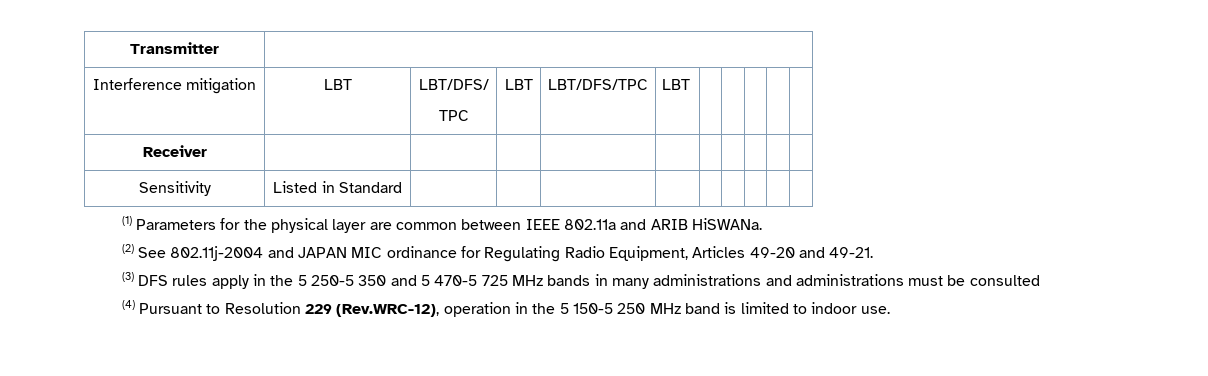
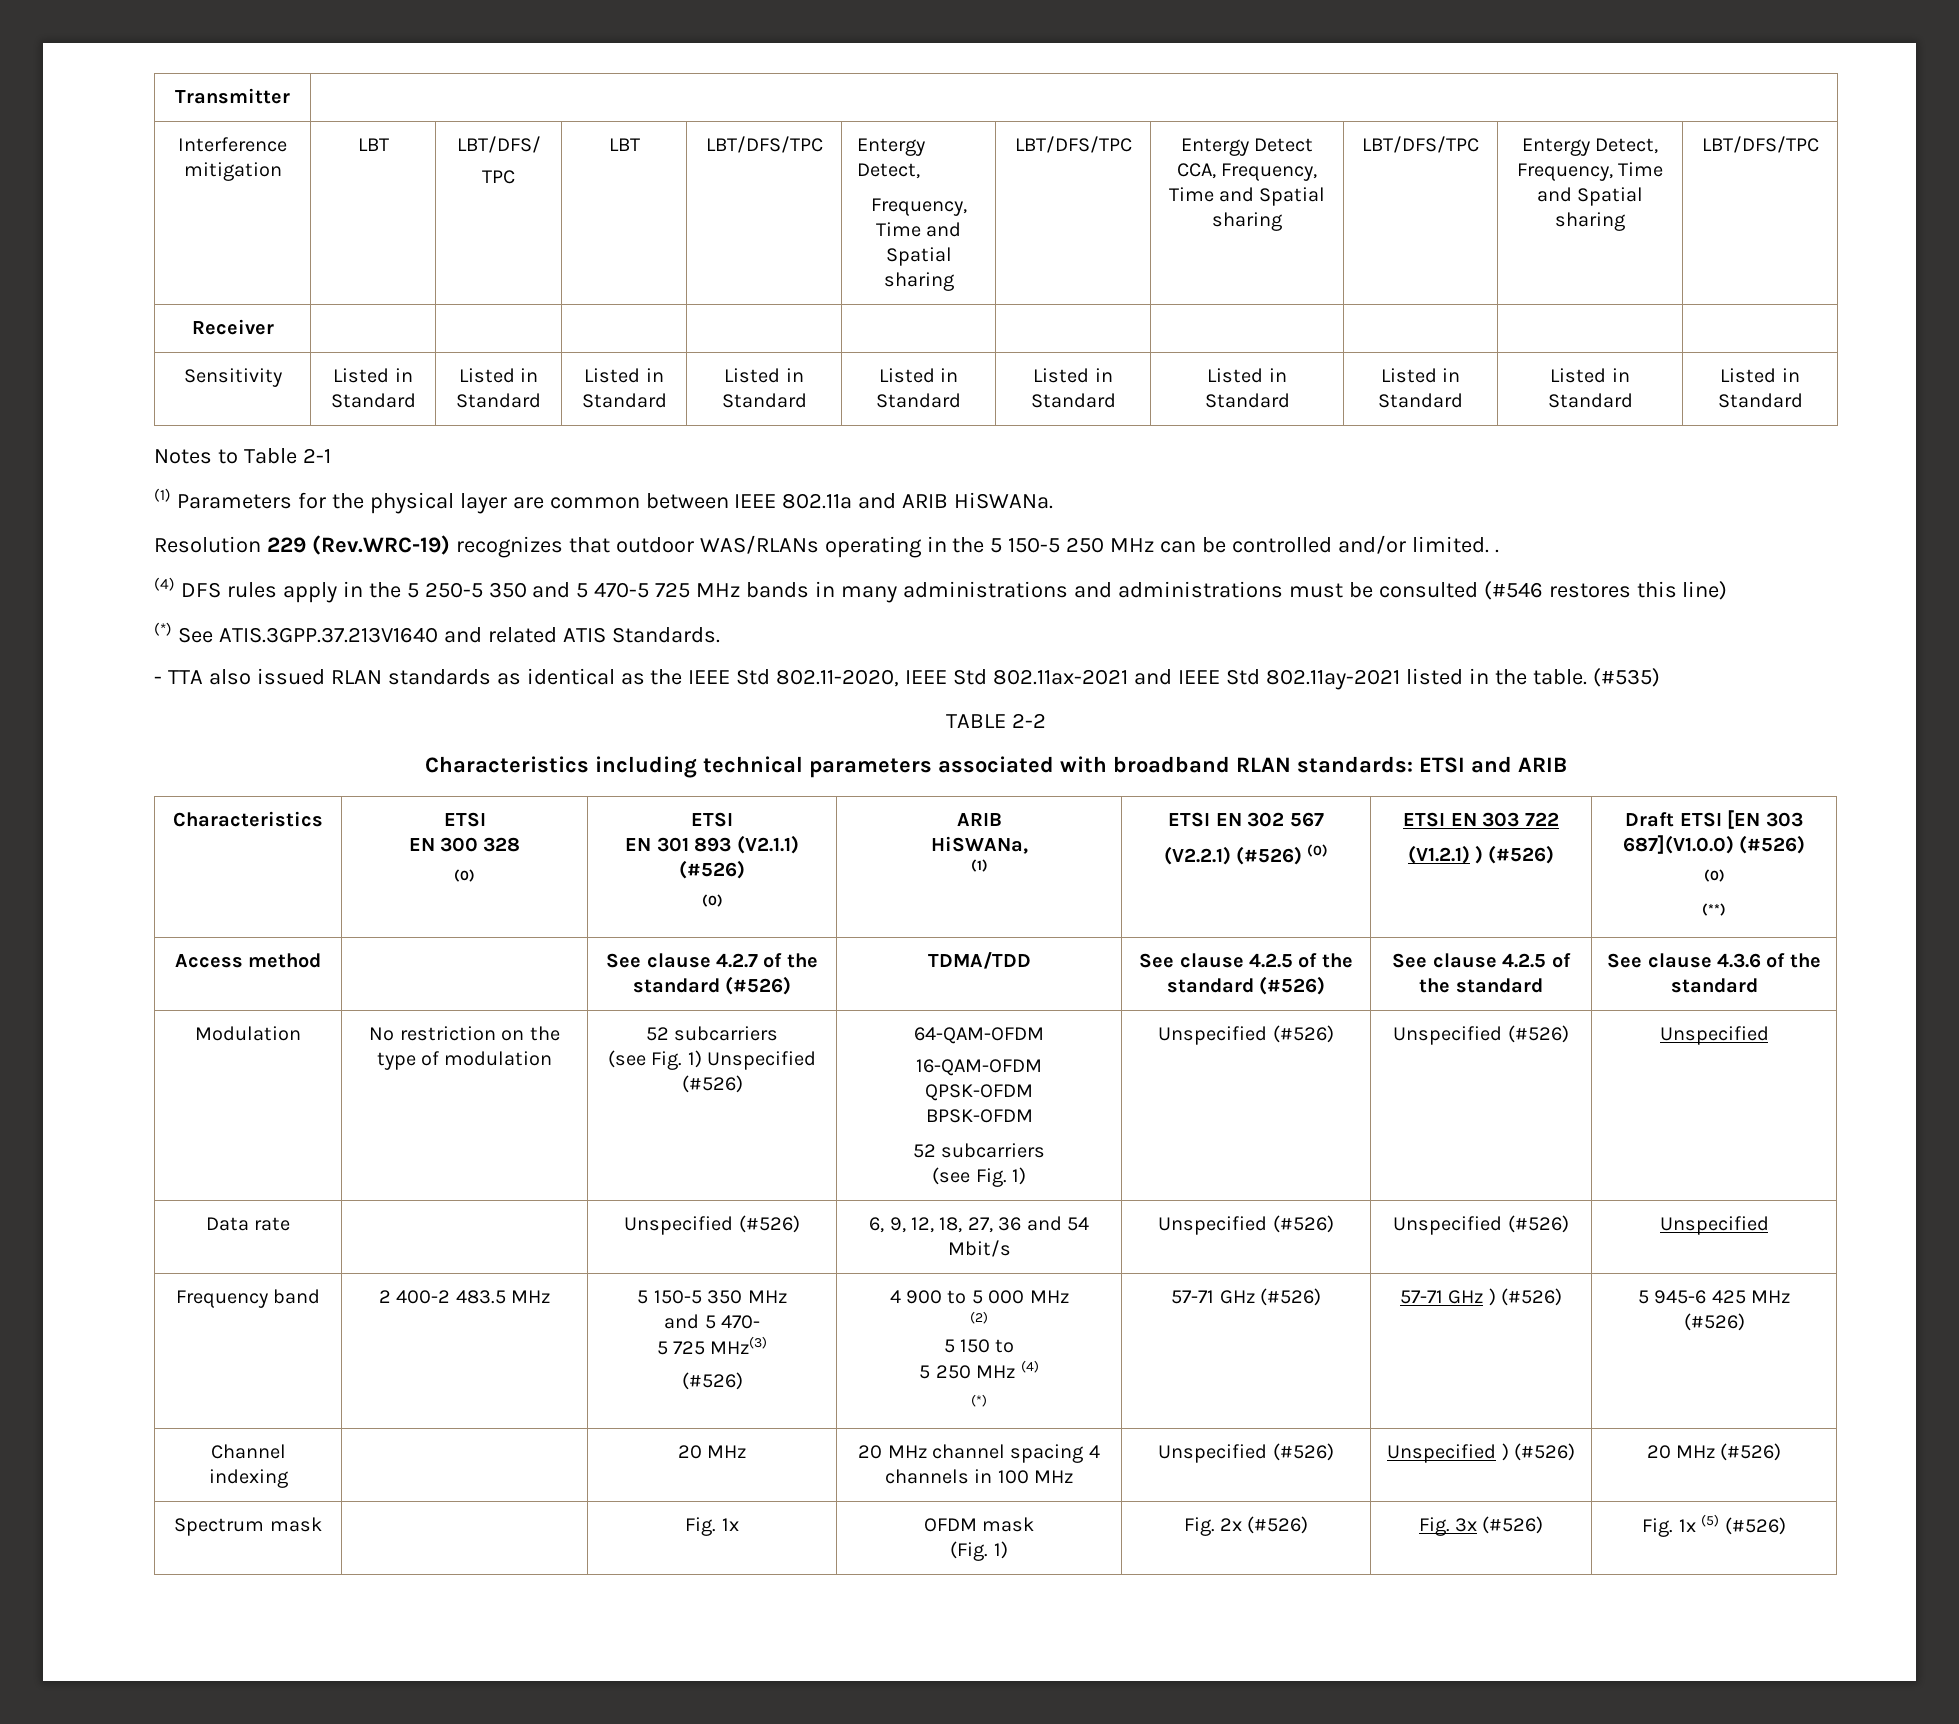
[662,79,691,90] LBT | | | | | -> [857,138,926,156] [857,163,921,179] [870,198,967,216] [875,222,962,237] [885,247,952,266] [883,272,954,291] [1014,136,1132,153] [1180,138,1314,156] [1176,163,1318,181] [1168,187,1326,206] [1212,212,1282,231] [1362,136,1479,153] [1521,138,1659,156] [1516,162,1664,181] [1536,187,1644,206] [1555,212,1625,231] [1701,136,1819,153] Entergy Detect, // Frequency, Time and Spatial sharing | LBT/DFS/TPC | Entergy Detect CCA, Frequency, Time and Spatial sharing | LBT/DFS/TPC | Entergy Detect, Frequency, Time and Spatial sharing | LBT/DFS/TPC
(402, 187) | | | | | | | | -> [458,368,539,383] [456,393,541,408] [584,368,664,383] [581,393,667,408] [724,368,804,383] [721,393,807,408] [878,368,959,383] [876,393,961,408] [1033,368,1113,383] [1030,393,1116,408] [1207,368,1287,383] [1204,393,1290,408] [1380,368,1461,383] [1378,393,1463,408] [1550,368,1630,383] [1547,393,1633,408] [1720,368,1800,383] [1717,393,1803,408] [154,448,331,464] Listed in Standard | Listed in Standard | Listed in Standard | Listed in Standard | Listed in Standard | Listed in Standard | Listed in Standard | Listed in Standard | Listed in Standard // Notes to Table 2-1
[121,244,874,262] [121,272,134,282] (2) See 802.11j-2004 and JAPAN MIC ordinance for Regulating Radio Equipment, Articles 49-20 and 49-21. // (3) -> [154,535,1499,558] [154,577,175,591] Resolution 229 (Rev.WRC-19) recognizes that outdoor WAS/RLANs operating in the 5 150-5 250 MHz can be controlled and/or limited. . // (4)
[121,300,890,317] // (4) Pursuant to Resolution 229 (Rev.WRC-12), operation in the 5 150-5 250 MHz band is limited to indoor use. -> [1483,581,1728,600] [154,622,720,643] [154,668,1660,690] [946,713,1046,728] [425,756,1567,778] [173,811,323,827] [443,812,486,827] [408,837,521,852] [454,869,475,882] [691,812,733,827] [625,835,799,854] [679,860,745,879] [701,894,723,907] [956,813,1002,826] [930,836,1028,854] [970,859,988,872] [1168,812,1324,827] [1163,844,1329,865] [1403,812,1559,827] [1407,845,1555,864] [1625,810,1803,829] [1622,835,1806,854] [1703,869,1725,882] [1702,903,1726,916] [174,953,322,968] [606,953,818,968] [632,976,792,995] [927,952,1031,969] [1139,953,1353,968] [1166,976,1326,995] [1392,953,1571,968] [1419,978,1543,993] [1607,953,1821,968] [1670,978,1758,993] [195,1026,301,1041] [369,1026,560,1041] [376,1051,553,1070] [645,1026,779,1041] [607,1050,817,1070] [681,1075,743,1093] [914,1027,1044,1044] [916,1059,1042,1076] [925,1084,1033,1101] [925,1109,1033,1123] [912,1143,1046,1158] [932,1167,1026,1187] [1158,1025,1334,1045] [1393,1025,1569,1045] [1659,1026,1769,1045] [205,1217,291,1231] [624,1215,800,1235] [869,1216,1089,1233] [947,1240,1011,1257] [1158,1215,1334,1235] [1393,1215,1569,1235] [1659,1216,1769,1235] [175,1289,321,1308] [378,1290,551,1304] [637,1290,787,1304] [664,1314,760,1329] [656,1336,768,1355] [681,1372,743,1390] [889,1290,1069,1304] [970,1311,988,1324] [943,1339,1015,1353] [919,1360,1039,1379] [971,1394,987,1407] [1171,1288,1321,1306] [1399,1288,1563,1306] [1637,1290,1791,1304] [1683,1313,1745,1331] [210,1444,286,1459] [208,1469,288,1488] [677,1445,747,1459] [858,1444,1100,1463] [884,1469,1074,1484] [1158,1443,1334,1463] [1387,1443,1575,1463] [1646,1443,1782,1461] [174,1517,322,1536] [685,1517,739,1536] [923,1517,1035,1532] [950,1541,1008,1561] [1183,1516,1309,1536] [1418,1516,1544,1536] [1642,1514,1786,1537] (#546 restores this line) // (*) See ATIS.3GPP.37.213V1640 and related ATIS Standards. // - TTA also issued RLAN standards as identical as the IEEE Std 802.11-2020, IEEE Std 802.11ax-2021 and IEEE Std 802.11ay-2021 listed in the table. (#535) // TABLE 2-2 // Characteristics including technical parameters associated with broadband RLAN standards: ETSI and ARIB // Characteristics | ETSI // EN 300 328 // (0) | ETSI // EN 301 893 (V2.1.1) (#526) // (0) | ARIB // HiSWANa, // (1) | ETSI EN 302 567 // (V2.2.1) (#526) (0) | ETSI EN 303 722 // (V1.2.1) ) (#526) | Draft ETSI [EN 303 687](V1.0.0) (#526) // (0) // (**) // Access method | | See clause 4.2.7 of the standard (#526) | TDMA/TDD | See clause 4.2.5 of the standard (#526) | See clause 4.2.5 of the standard | See clause 4.3.6 of the standard // Modulation | No restriction on the type of modulation | 52 subcarriers // (see Fig. 1) Unspecified (#526) | 64-QAM-OFDM // 16-QAM-OFDM // QPSK-OFDM // BPSK-OFDM // 52 subcarriers // (see Fig. 1) | Unspecified (#526) | Unspecified (#526) | Unspecified // Data rate | | Unspecified (#526) | 6, 9, 12, 18, 27, 36 and 54 Mbit/s | Unspecified (#526) | Unspecified (#526) | Unspecified // Frequency band | 2 400-2 483.5 MHz | 5 150-5 350 MHz // and 5 470- // 5 725 MHz(3) // (#526) | 4 900 to 5 000 MHz // (2) // 5 150 to // 5 250 MHz (4) // (*) | 57-71 GHz (#526) | 57-71 GHz ) (#526) | 5 945-6 425 MHz (#526) // Channel indexing | | 20 MHz | 20 MHz channel spacing 4 channels in 100 MHz | Unspecified (#526) | Unspecified ) (#526) | 20 MHz (#526) // Spectrum mask | | Fig. 1x | OFDM mask // (Fig. 1) | Fig. 2x (#526) | Fig. 3x (#526) | Fig. 1x (5) (#526)

